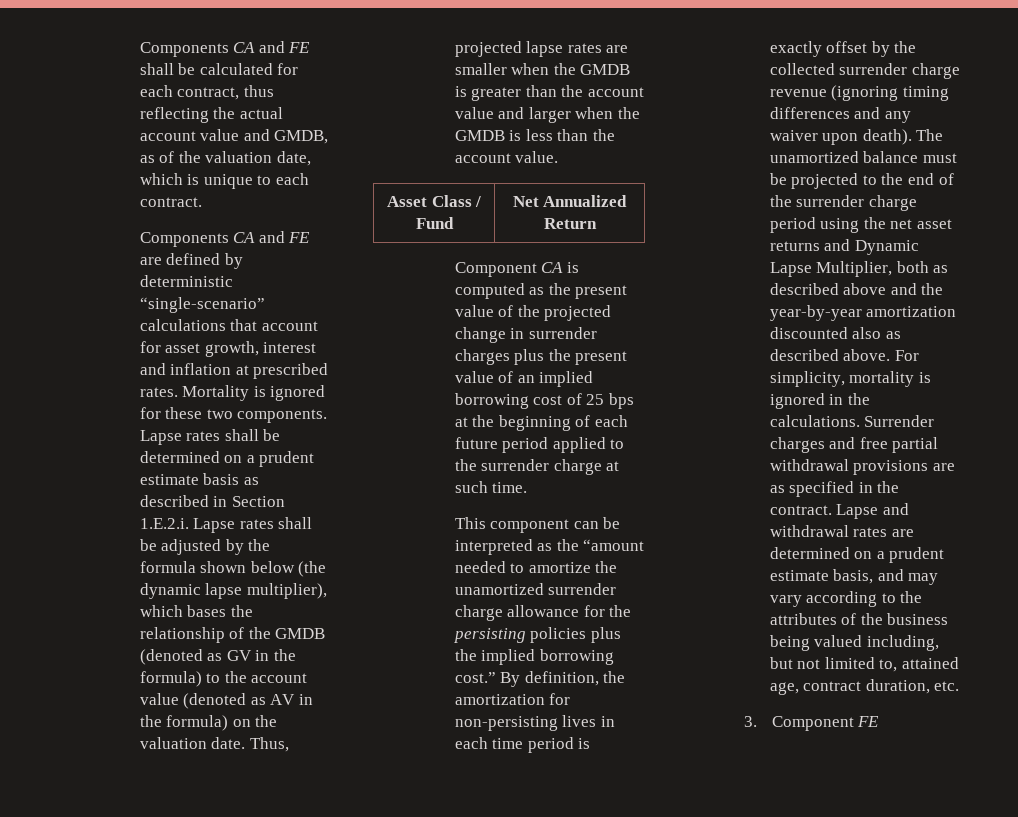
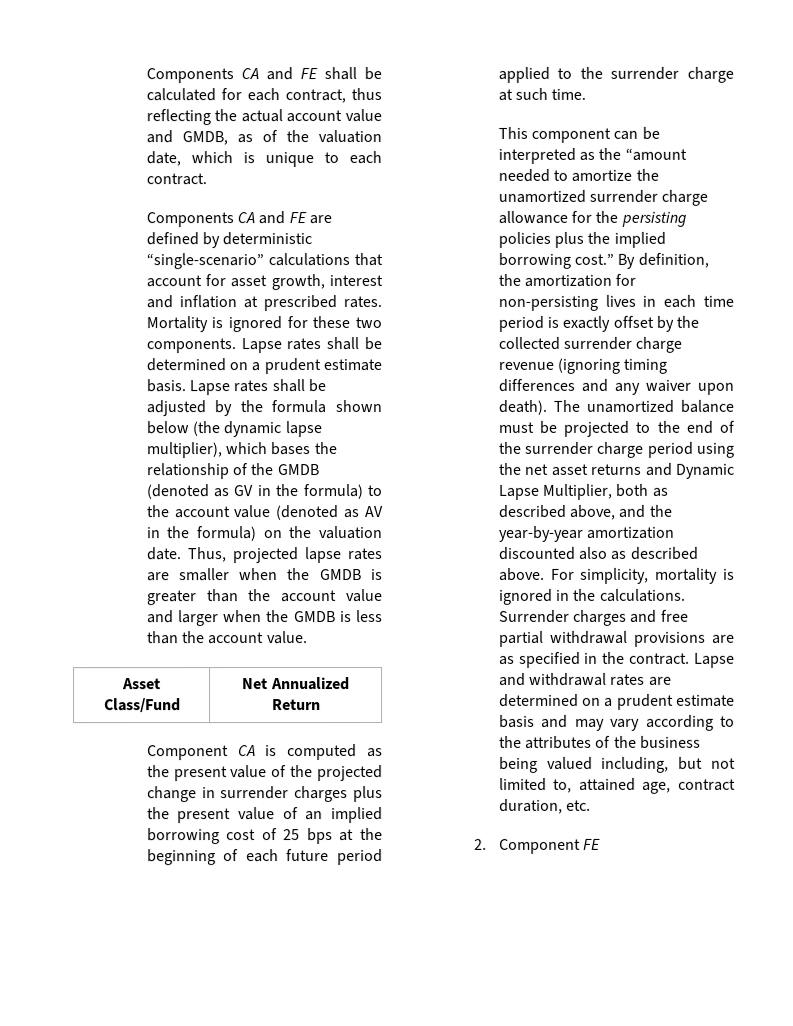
[203,473,259,485] [139,495,285,507] [139,518,189,529] basis as described in Section 1.E.2.i. -> [145,379,186,393] basis.
[431,195,482,207] [415,217,454,229] Class / Fund -> [103,698,181,713] Class/Fund
[843,283,887,295] above -> [569,504,617,520] above,
[833,569,874,584] basis, -> [498,714,535,728] basis
[743,716,757,727] 3. -> [474,838,488,850] 2.

